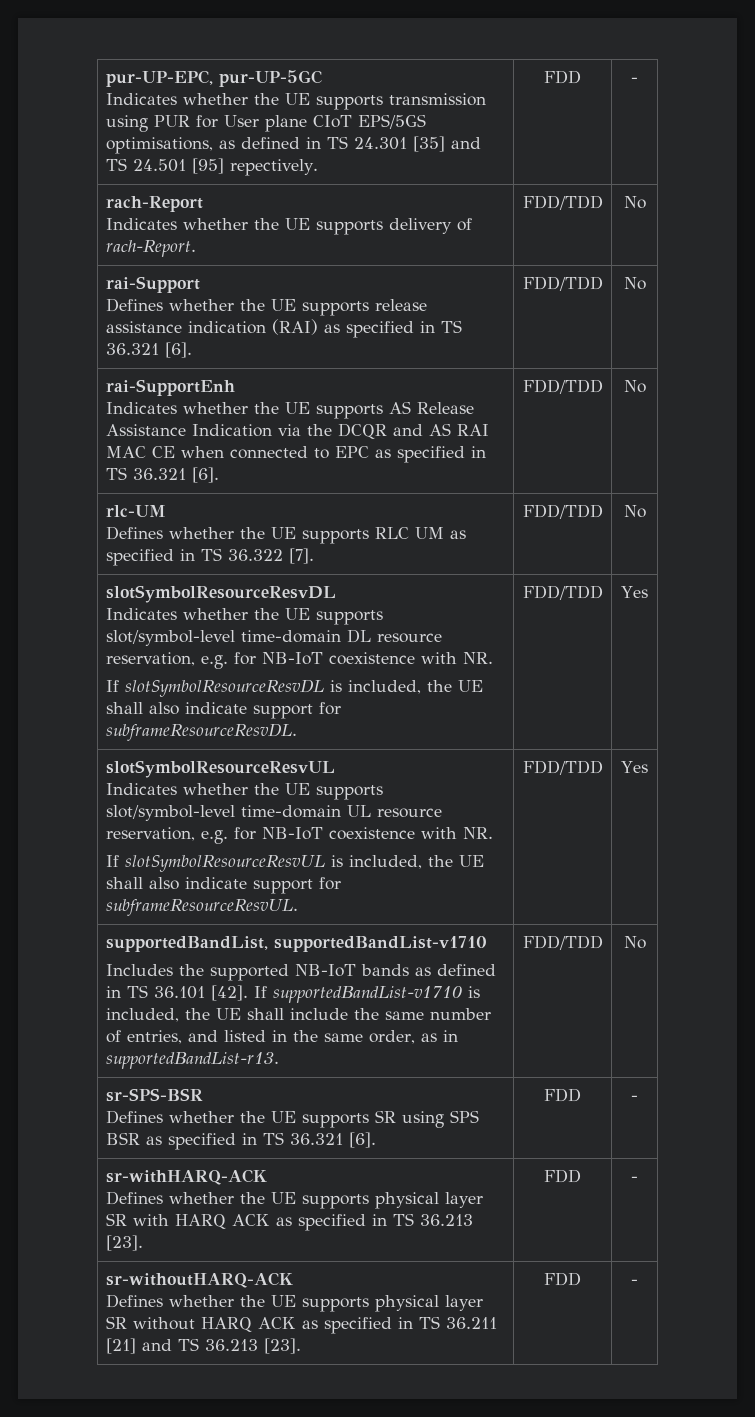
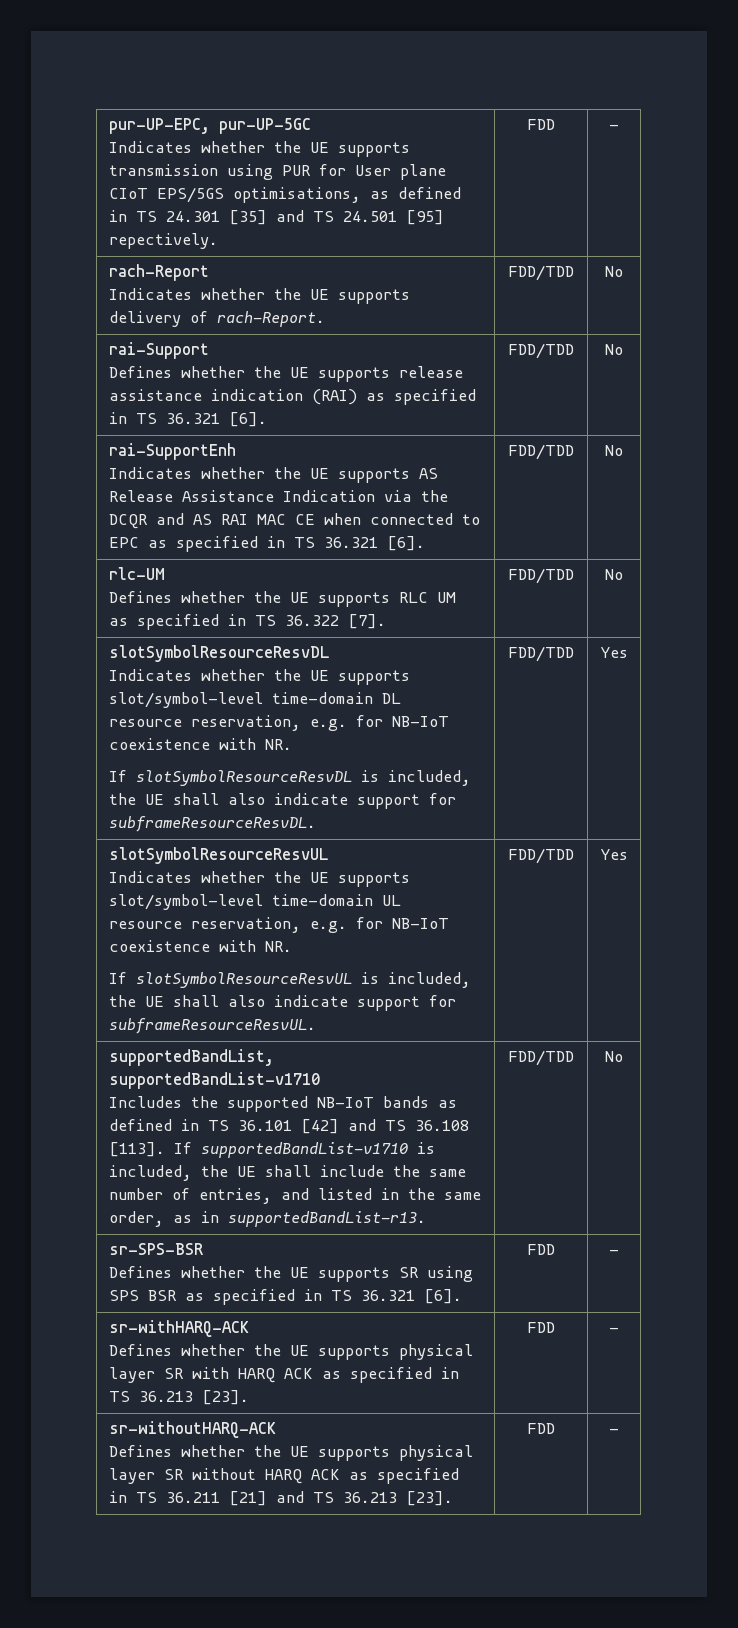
[210,985,248,1001] [42]. -> [300,1119,469,1134] [108,1142,165,1157] [42] and TS 36.108 [113].

